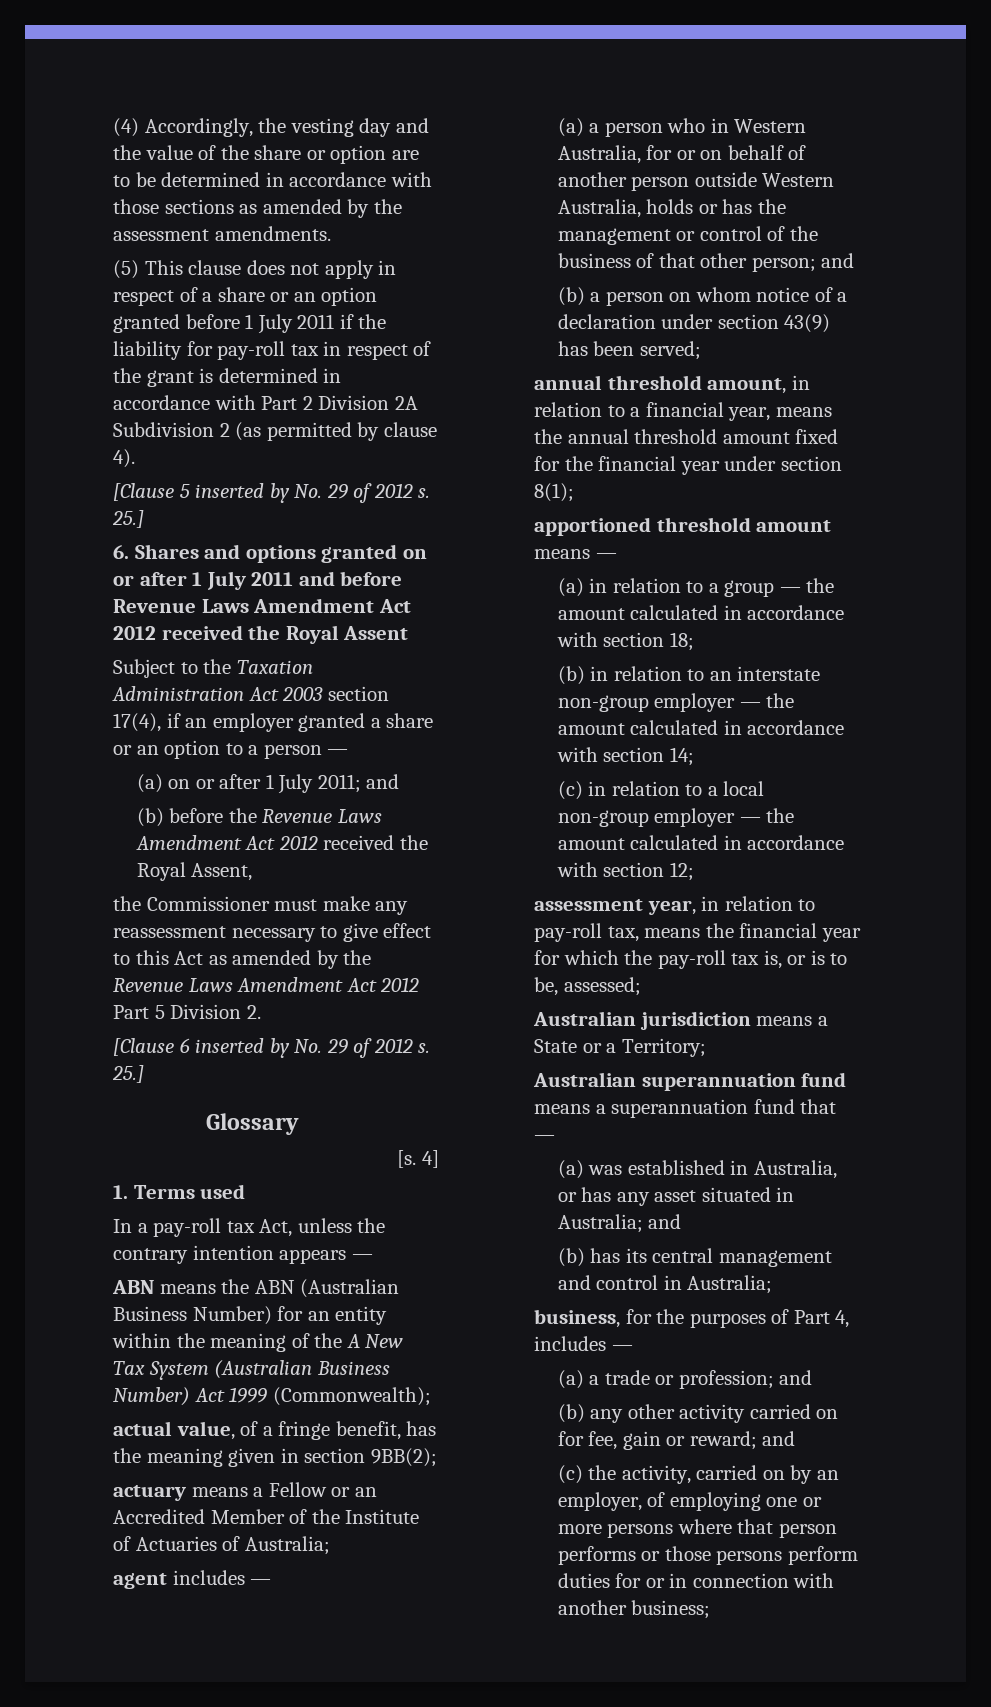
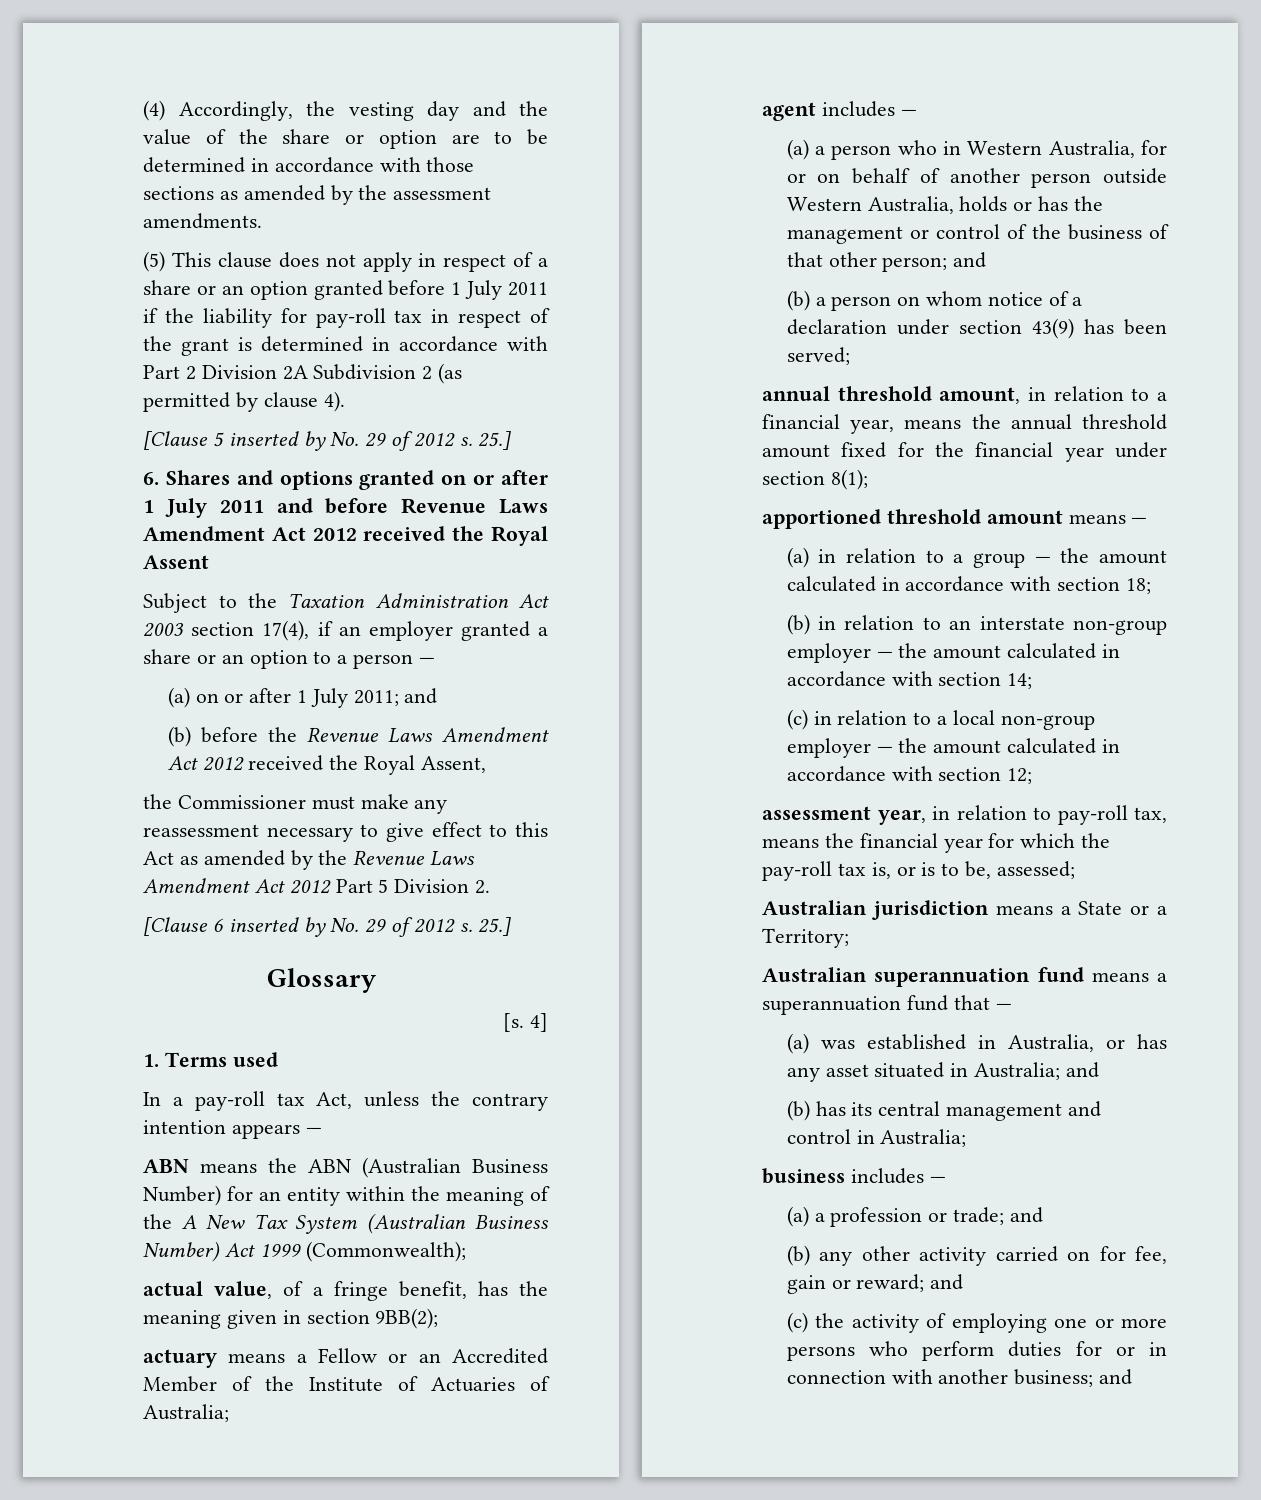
[534,1309,850,1328] [534,1336,633,1351] [557,1370,774,1389] business, for the purposes of Part 4, includes — // (a) a trade or profession; -> [762,1168,946,1184] [786,1206,1004,1227] business includes — // (a) a profession or trade;
[621,1465,839,1484] [557,1492,642,1511] activity, carried on by an employer, -> [851,1314,919,1333] activity
[677,1519,837,1538] [557,1546,783,1565] where that person performs or those persons -> [868,1341,908,1356] who
(711, 1609) none -> [1098,1369,1132,1385] and

